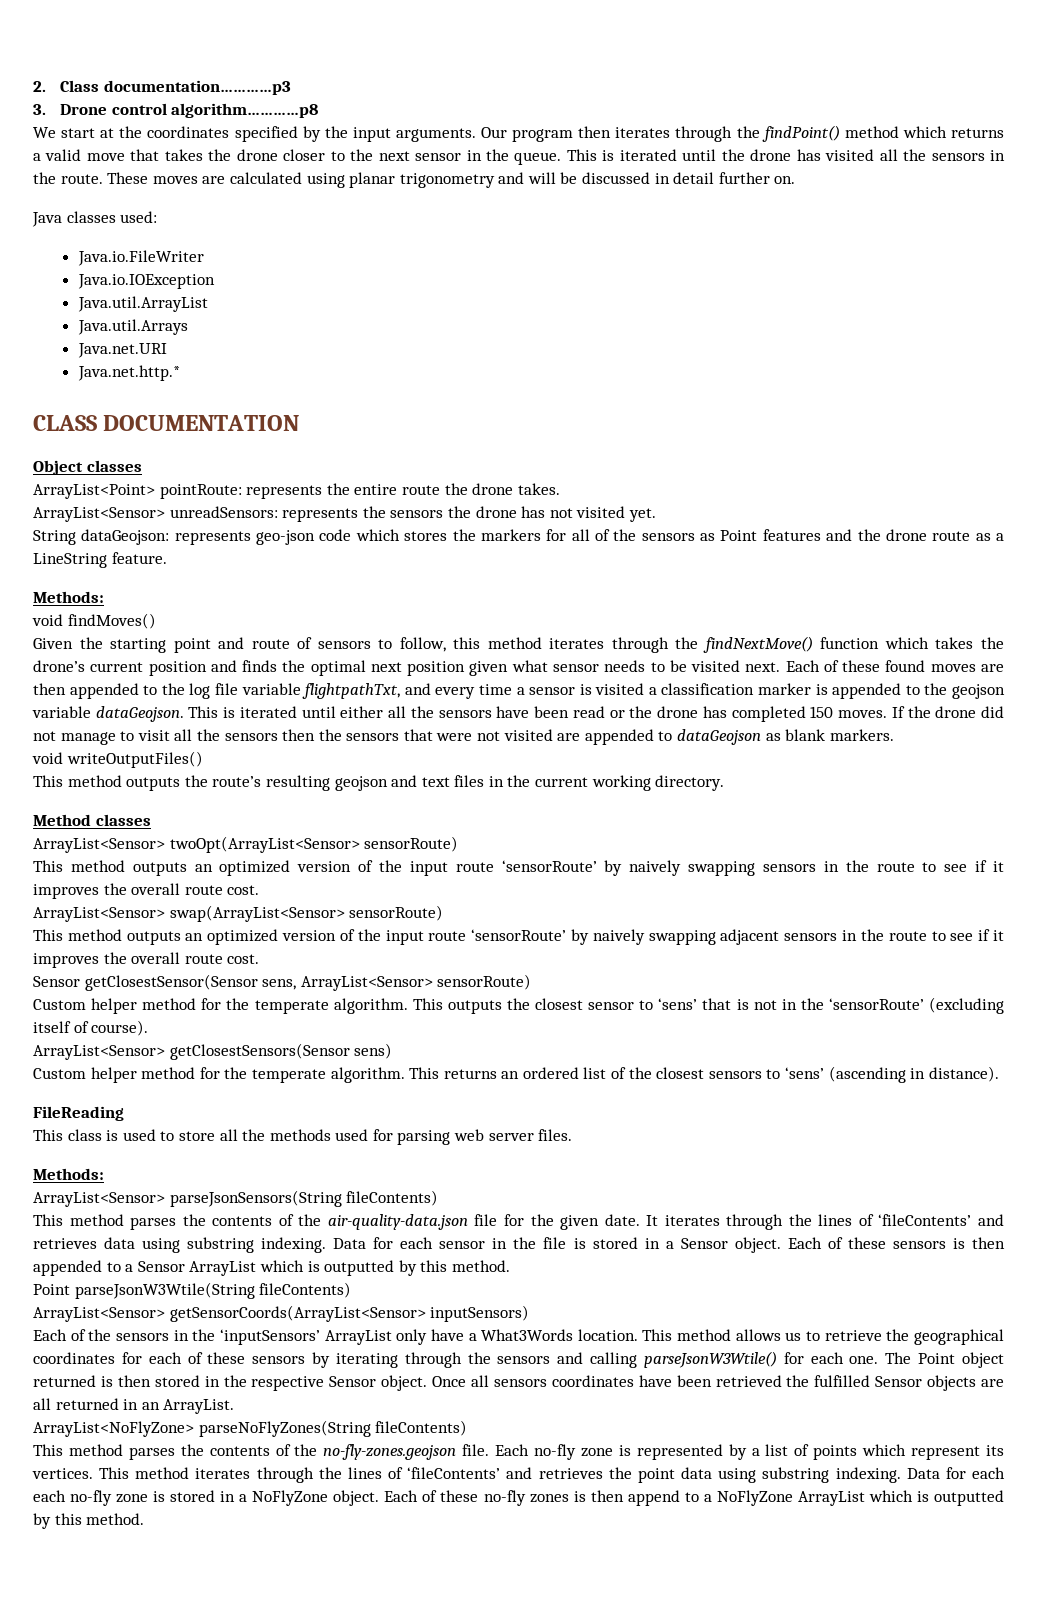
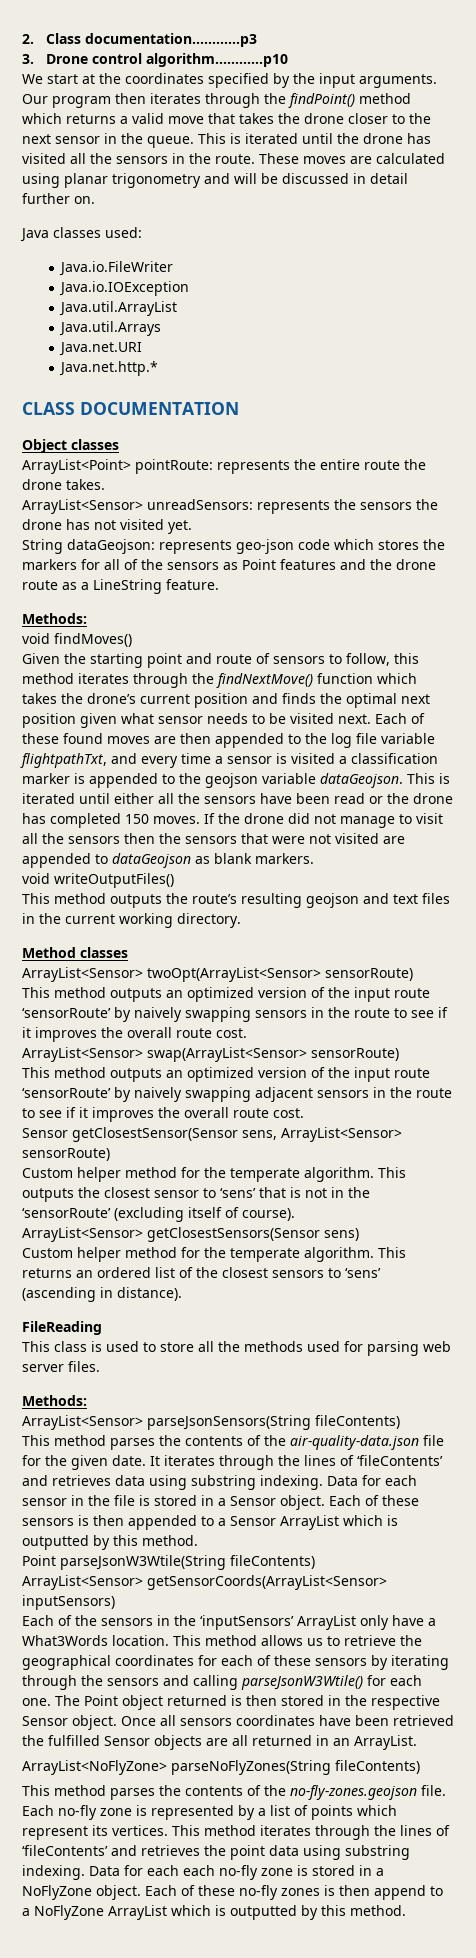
[171,103,319,118] algorithm…………p8 -> [146,53,289,67] algorithm…………p10

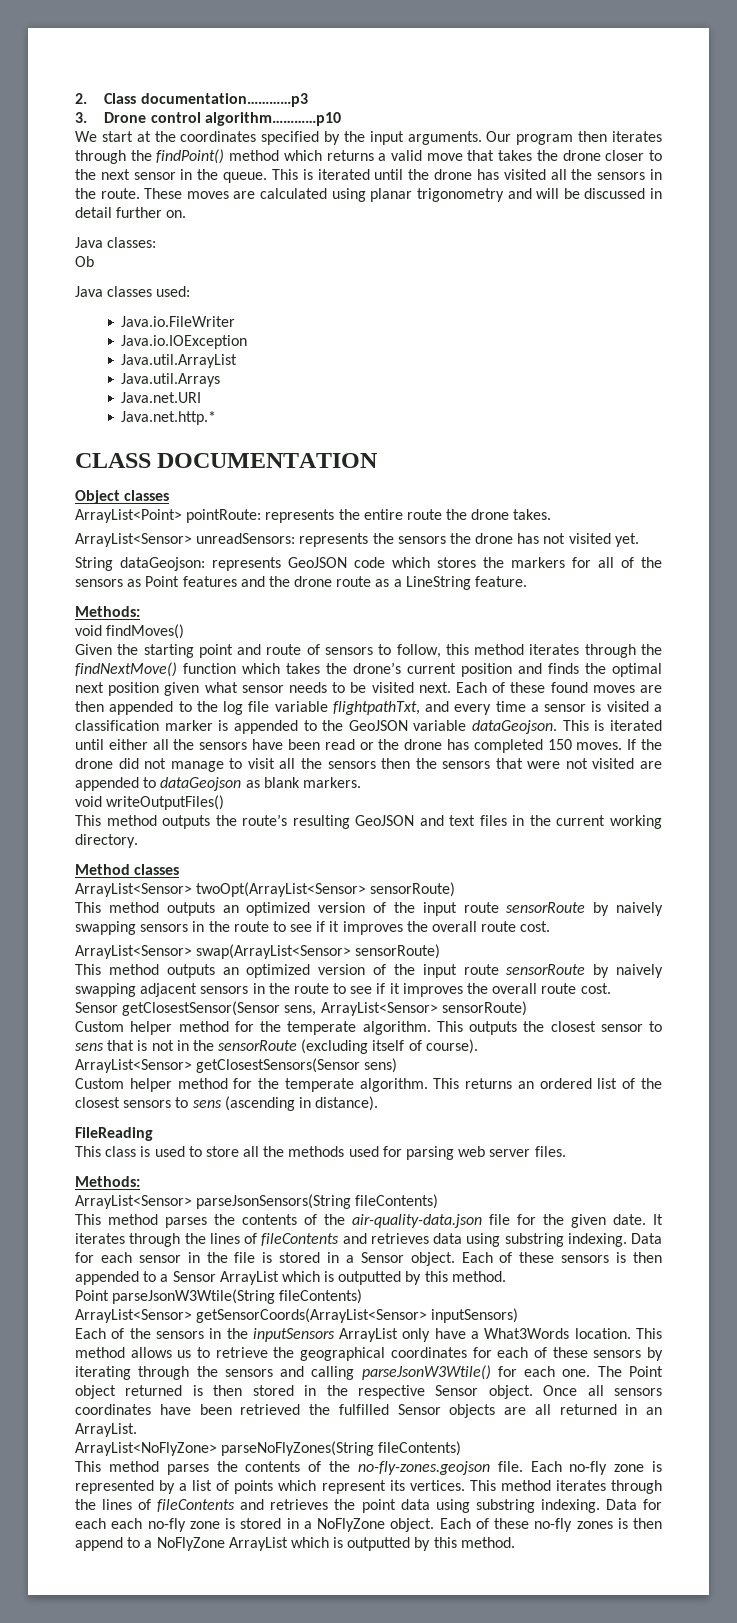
(95, 200) none -> [75,237,157,248] [75,256,94,267] // Java classes: // Ob
[236,539,294,554] geo-json -> [288,557,347,568] GeoJSON
[205,773,258,788] geojson -> [348,720,408,731] GeoJSON
[306,893,359,908] geojson -> [355,815,415,826] GeoJSON
[22,1008,111,1018] ‘sensorRoute’ -> [506,902,586,913] sensorRoute
[22,1088,111,1098] ‘sensorRoute’ -> [506,964,586,975] sensorRoute
[220,1188,256,1198] ‘sens’ -> [75,1043,104,1051] sens
[22,1208,111,1218] ‘sensorRoute’ -> [218,1040,298,1051] sensorRoute
[345,1268,381,1278] ‘sens’ -> [192,1100,222,1108] sens
[357,1455,443,1466] ‘fileContents’ -> [261,1233,340,1246] fileContents
[200,1615,294,1630] ‘inputSensors’ -> [252,1328,335,1342] inputSensors
[22,1845,108,1856] ‘fileContents’ -> [157,1499,236,1512] fileContents

